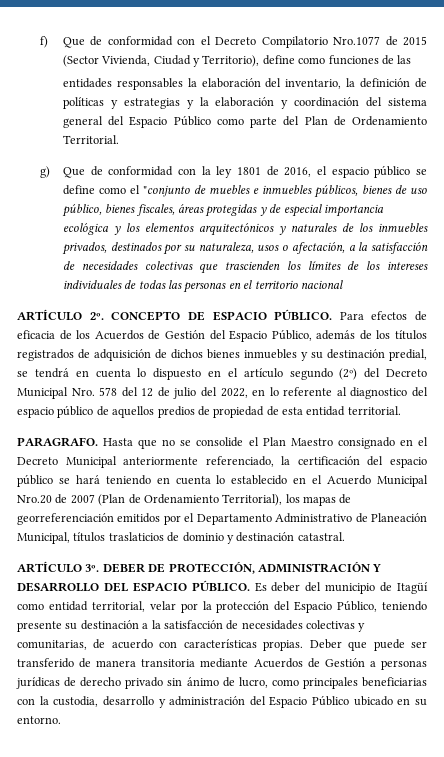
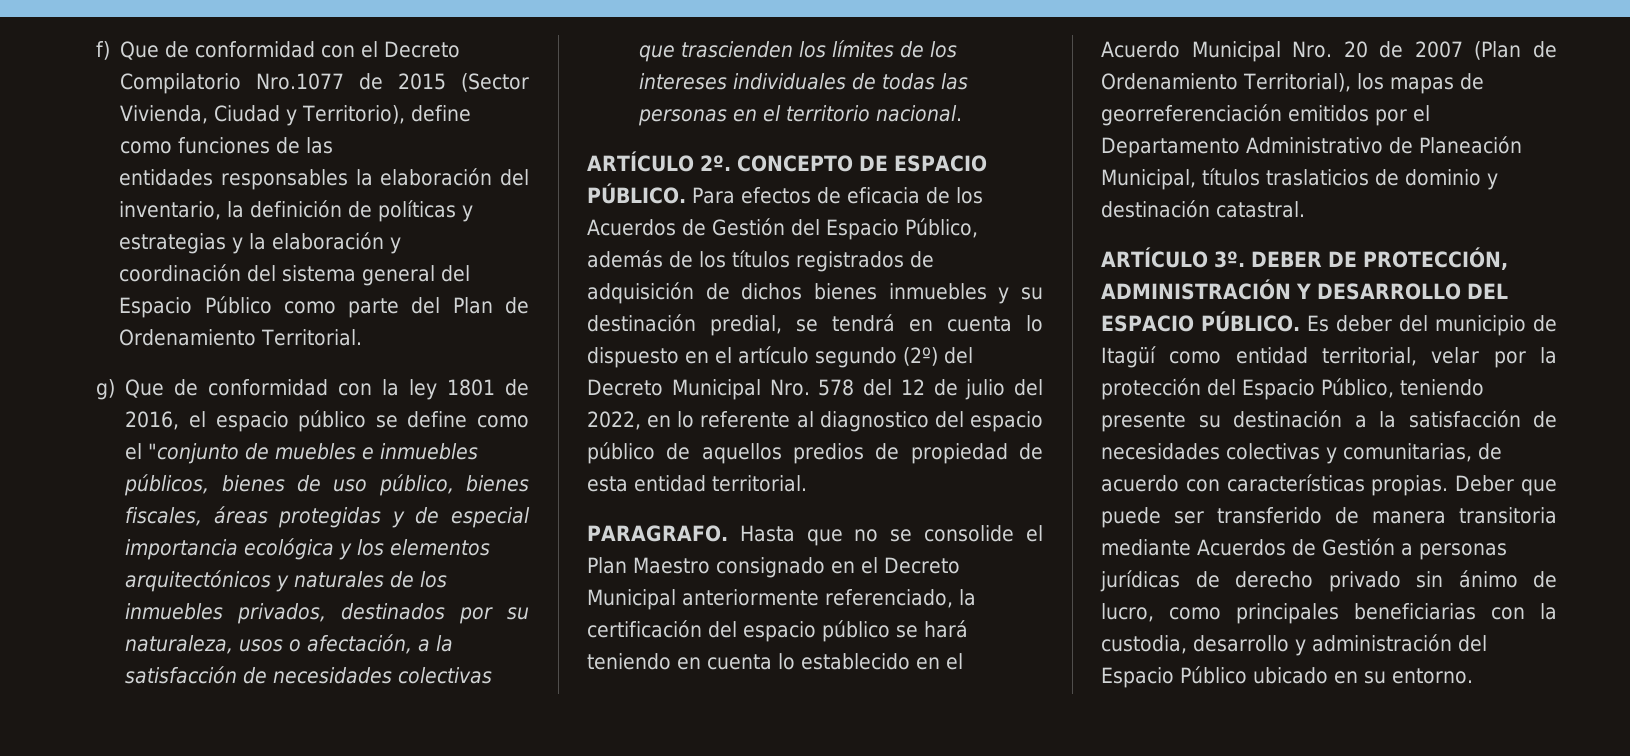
[300,280,343,289] nacional -> [876,105,963,122] nacional.
[17,495,52,504] Nro.20 -> [1292,41,1368,58] Nro. 20

